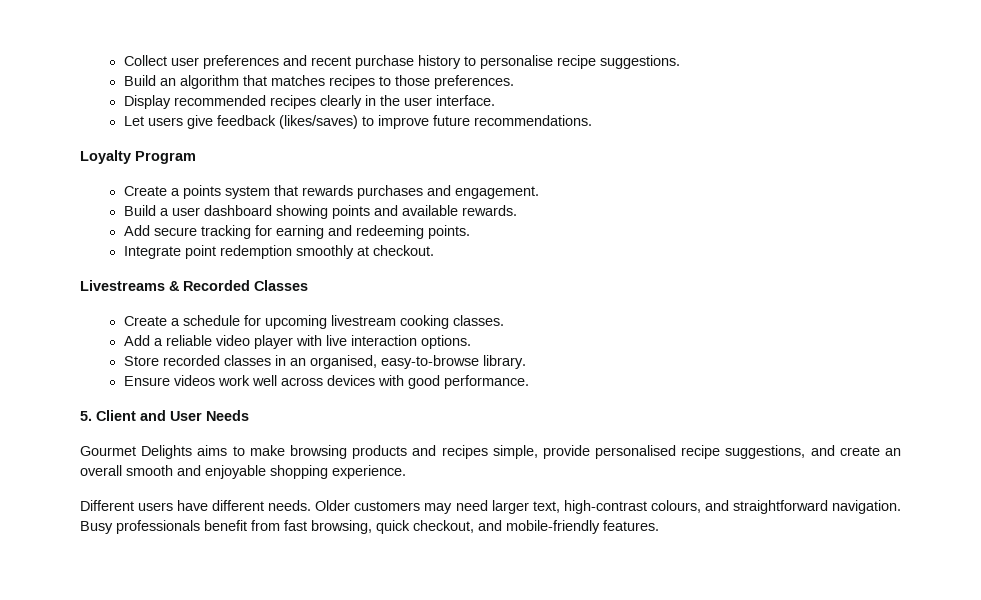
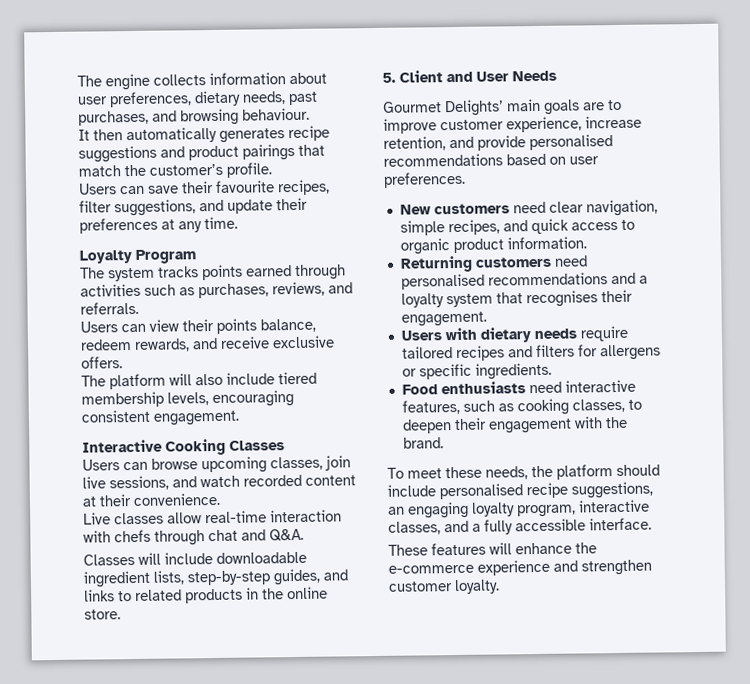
[123,55,680,69] [123,75,514,89] [123,95,495,109] [123,115,592,129] [80,150,196,164] [123,185,539,199] [123,205,517,219] [123,225,470,239] [123,245,434,259] [80,280,308,291] [123,315,504,329] [123,335,471,349] [123,355,526,369] [123,375,529,389] Collect user preferences and recent purchase history to personalise recipe suggestions. // Build an algorithm that matches recipes to those preferences. // Display recommended recipes clearly in the user interface. // Let users give feedback (likes/saves) to improve future recommendations. // Loyalty Program // Create a points system that rewards purchases and engagement. // Build a user dashboard showing points and available rewards. // Add secure tracking for earning and redeeming points. // Integrate point redemption smoothly at checkout. // Livestreams & Recorded Classes // Create a schedule for upcoming livestream cooking classes. // Add a reliable video player with live interaction options. // Store recorded classes in an organised, easy‑to‑browse library. // Ensure videos work well across devices with good performance. -> [77,72,327,91] [77,90,318,108] [78,107,310,126] [78,125,330,144] [78,143,325,163] [78,162,272,178] [79,179,330,196] [79,197,308,217] [79,216,238,234] [79,249,197,264] [80,264,346,282] [80,281,353,299] [80,301,139,315] [80,318,316,334] [80,335,335,352] [81,356,123,369] [81,371,317,390] [81,390,294,408] [81,409,240,426] [82,438,285,456] [82,455,351,474] [82,474,356,491] [82,492,221,507] [83,509,342,525] [83,528,304,546] [83,551,307,566] [83,568,348,588] [84,586,328,604] [84,609,121,620] The engine collects information about user preferences, dietary needs, past purchases, and browsing behaviour. // It then automatically generates recipe suggestions and product pairings that match the customer’s profile. // Users can save their favourite recipes, filter suggestions, and update their preferences at any time. // Loyalty Program // The system tracks points earned through activities such as purchases, reviews, and referrals. // Users can view their points balance, redeem rewards, and receive exclusive offers. // The platform will also include tiered membership levels, encouraging consistent engagement. // Interactive Cooking Classes // Users can browse upcoming classes, join live sessions, and watch recorded content at their convenience. // Live classes allow real-time interaction with chefs through chat and Q&A. // Classes will include downloadable ingredient lists, step-by-step guides, and links to related products in the online store.
[141,445,901,459] [80,465,406,479] [80,500,902,514] [80,520,659,534] Delights aims to make browsing products and recipes simple, provide personalised recipe suggestions, and create an overall smooth and enjoyable shopping experience. // Different users have different needs. Older customers may need larger text, high-contrast colours, and straightforward navigation. Busy professionals benefit from fast browsing, quick checkout, and mobile-friendly features. -> [445,98,622,117] [383,115,642,134] [383,134,613,151] [383,153,599,167] [383,171,466,188] [399,199,658,217] [399,218,635,236] [399,236,587,255] [399,255,588,273] [400,272,648,290] [400,289,633,308] [400,311,487,327] [400,325,629,343] [401,344,661,362] [401,362,552,380] [401,379,636,395] [401,398,642,416] [401,416,628,434] [402,437,444,449] [387,464,660,480] [387,481,653,500] [388,499,650,519] [388,517,652,535] [388,542,597,556] [388,559,652,576] [388,579,500,595] Delights’ main goals are to improve customer experience, increase retention, and provide personalised recommendations based on user preferences. // New customers need clear navigation, simple recipes, and quick access to organic product information. // Returning customers need personalised recommendations and a loyalty system that recognises their engagement. // Users with dietary needs require tailored recipes and filters for allergens or specific ingredients. // Food enthusiasts need interactive features, such as cooking classes, to deepen their engagement with the brand. // To meet these needs, the platform should include personalised recipe suggestions, an engaging loyalty program, interactive classes, and a fully accessible interface. // These features will enhance the e-commerce experience and strengthen customer loyalty.

